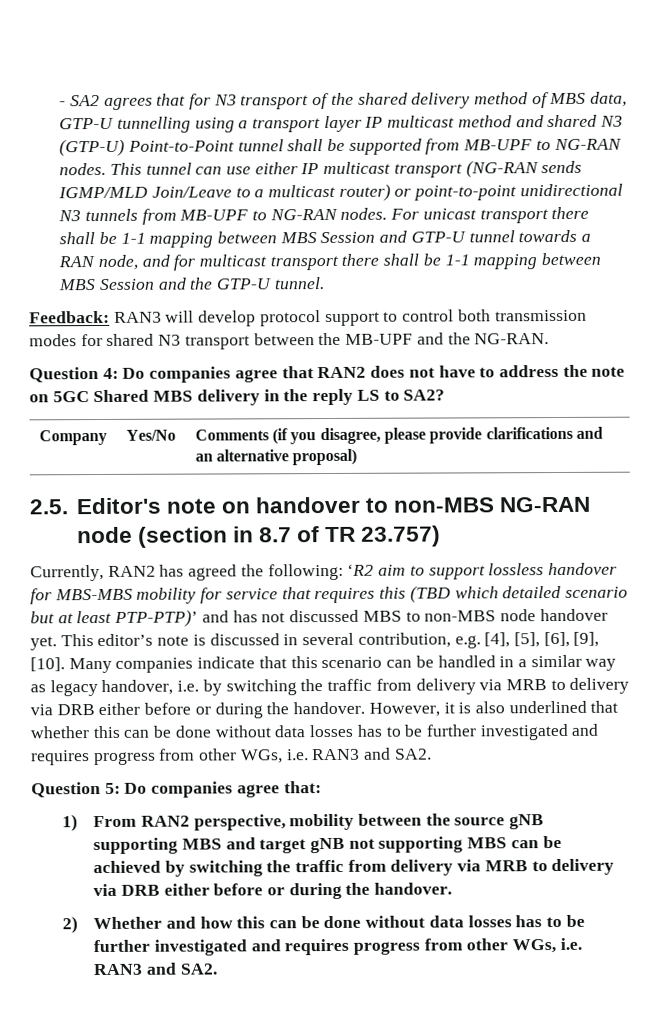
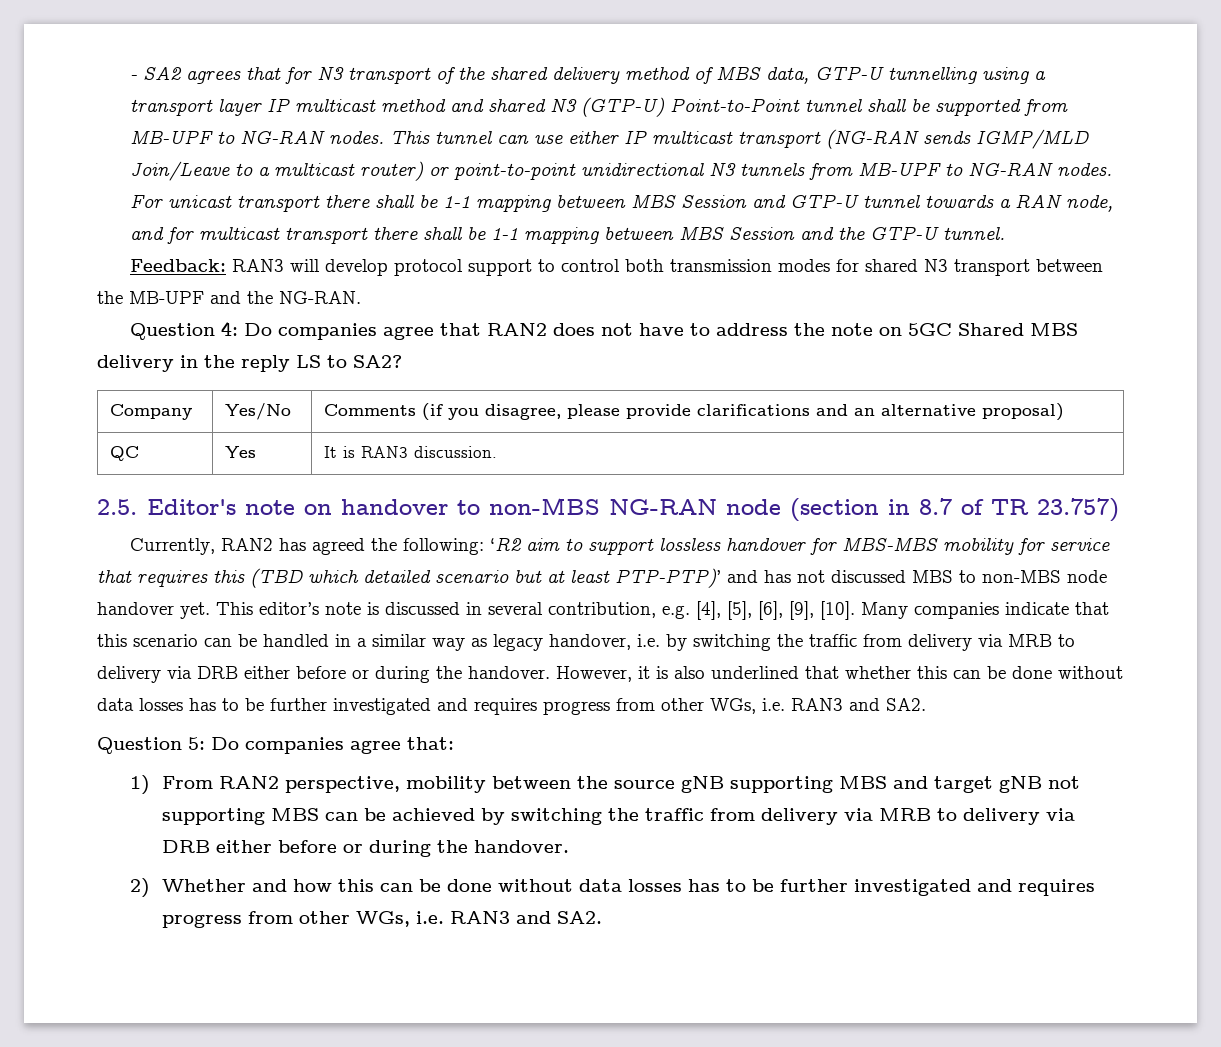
(358, 457) none -> [110,446,140,461] [225,446,257,458] [324,446,498,458] // QC | Yes | It is RAN3 discussion.

